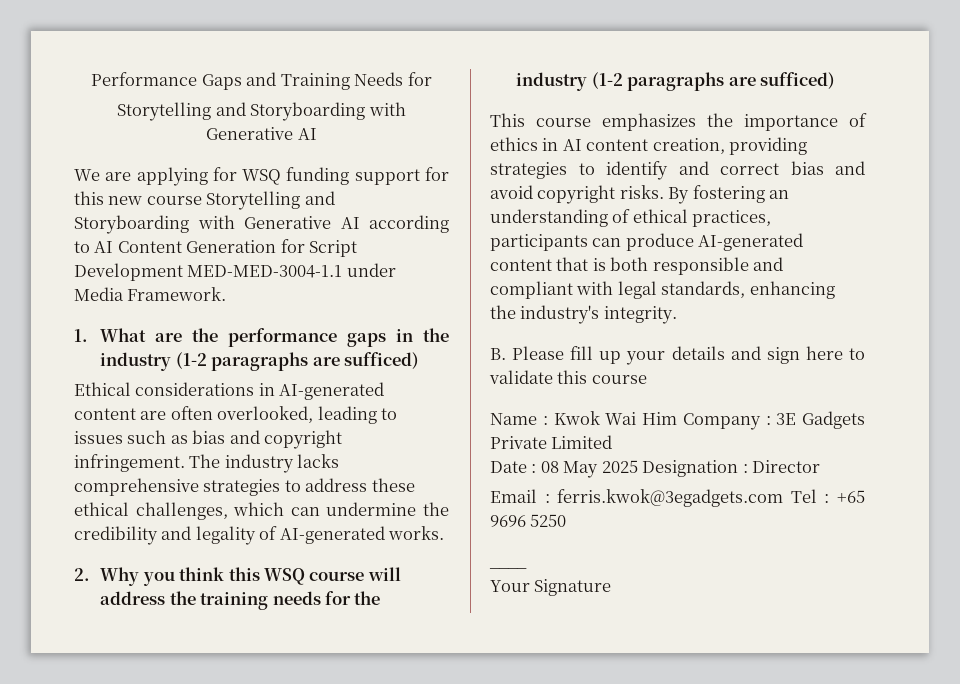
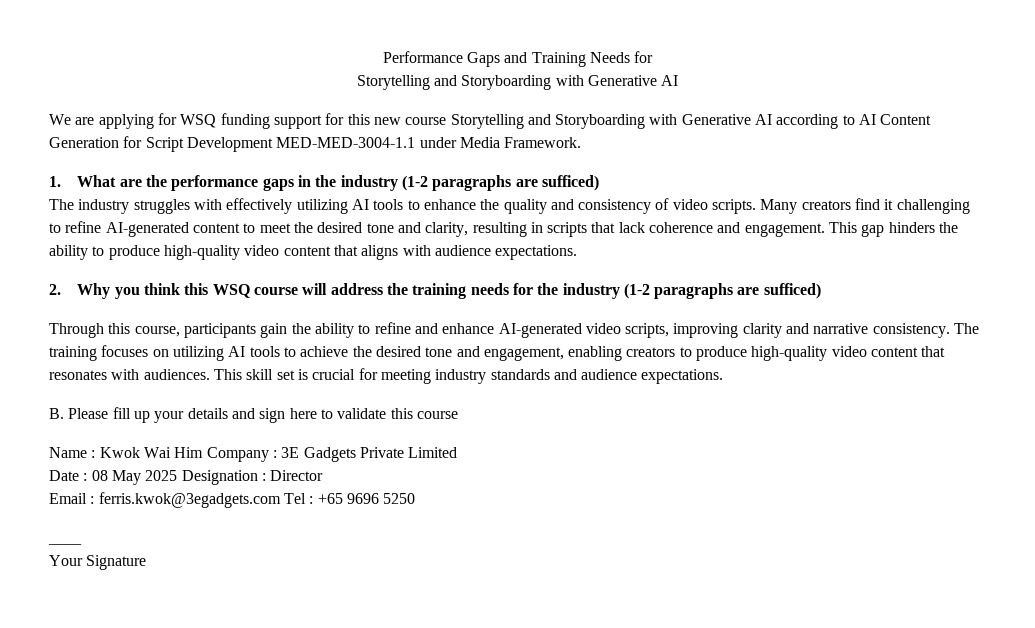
[74,382,385,400] [74,406,398,424] [74,430,343,449] [74,454,340,473] [74,478,415,496] [74,502,449,520] [74,526,445,545] Ethical considerations in AI-generated content are often overlooked, leading to issues such as bias and copyright infringement. The industry lacks comprehensive strategies to address these ethical challenges, which can undermine the credibility and legality of AI-generated works. -> [49,198,970,214] [49,221,959,237] [49,245,578,260] The industry struggles with effectively utilizing AI tools to enhance the quality and consistency of video scripts. Many creators find it challenging to refine AI-generated content to meet the desired tone and clarity, resulting in scripts that lack coherence and engagement. This gap hinders the ability to produce high-quality video content that aligns with audience expectations.
[490,113,867,131] [490,137,808,155] [490,161,865,180] [490,185,790,204] [490,209,772,227] [490,233,804,251] [490,257,784,275] [490,281,835,299] [490,305,677,324] This course emphasizes the importance of ethics in AI content creation, providing strategies to identify and correct bias and avoid copyright risks. By fostering an understanding of ethical practices, participants can produce AI-generated content that is both responsible and compliant with legal standards, enhancing the industry's integrity. -> [49,322,980,338] [49,345,946,361] [49,368,724,384] Through this course, participants gain the ability to refine and enhance AI-generated video scripts, improving clarity and narrative consistency. The training focuses on utilizing AI tools to achieve the desired tone and engagement, enabling creators to produce high-quality video content that resonates with audiences. This skill set is crucial for meeting industry standards and audience expectations.

